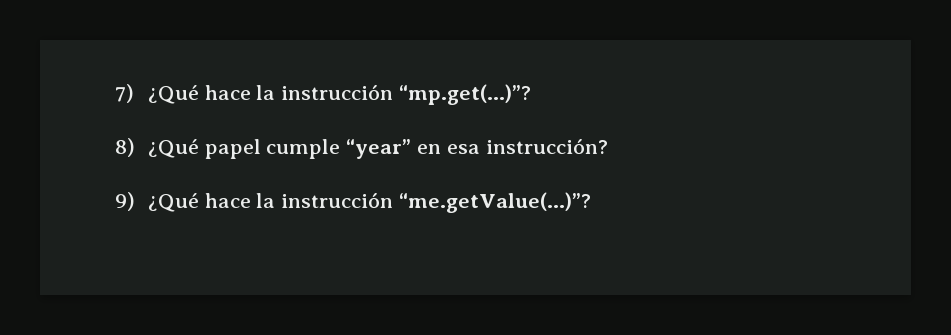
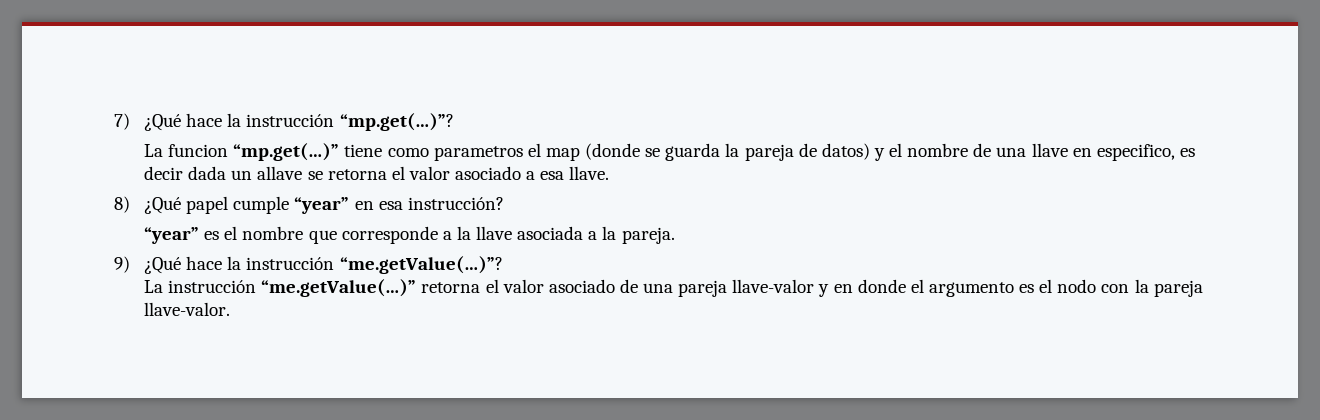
(532, 94) none -> [144,143,1195,161] [144,166,610,180] // La funcion “mp.get(…)” tiene como parametros el map (donde se guarda la pareja de datos) y el nombre de una llave en especifico, es decir dada un allave se retorna el valor asociado a esa llave.
(608, 146) none -> [144,226,675,244] // “year” es el nombre que corresponde a la llave asociada a la pareja.
(592, 202) none -> [144,279,1203,297] [144,302,231,316] // La instrucción “me.getValue(…)” retorna el valor asociado de una pareja llave-valor y en donde el argumento es el nodo con la pareja llave-valor.

